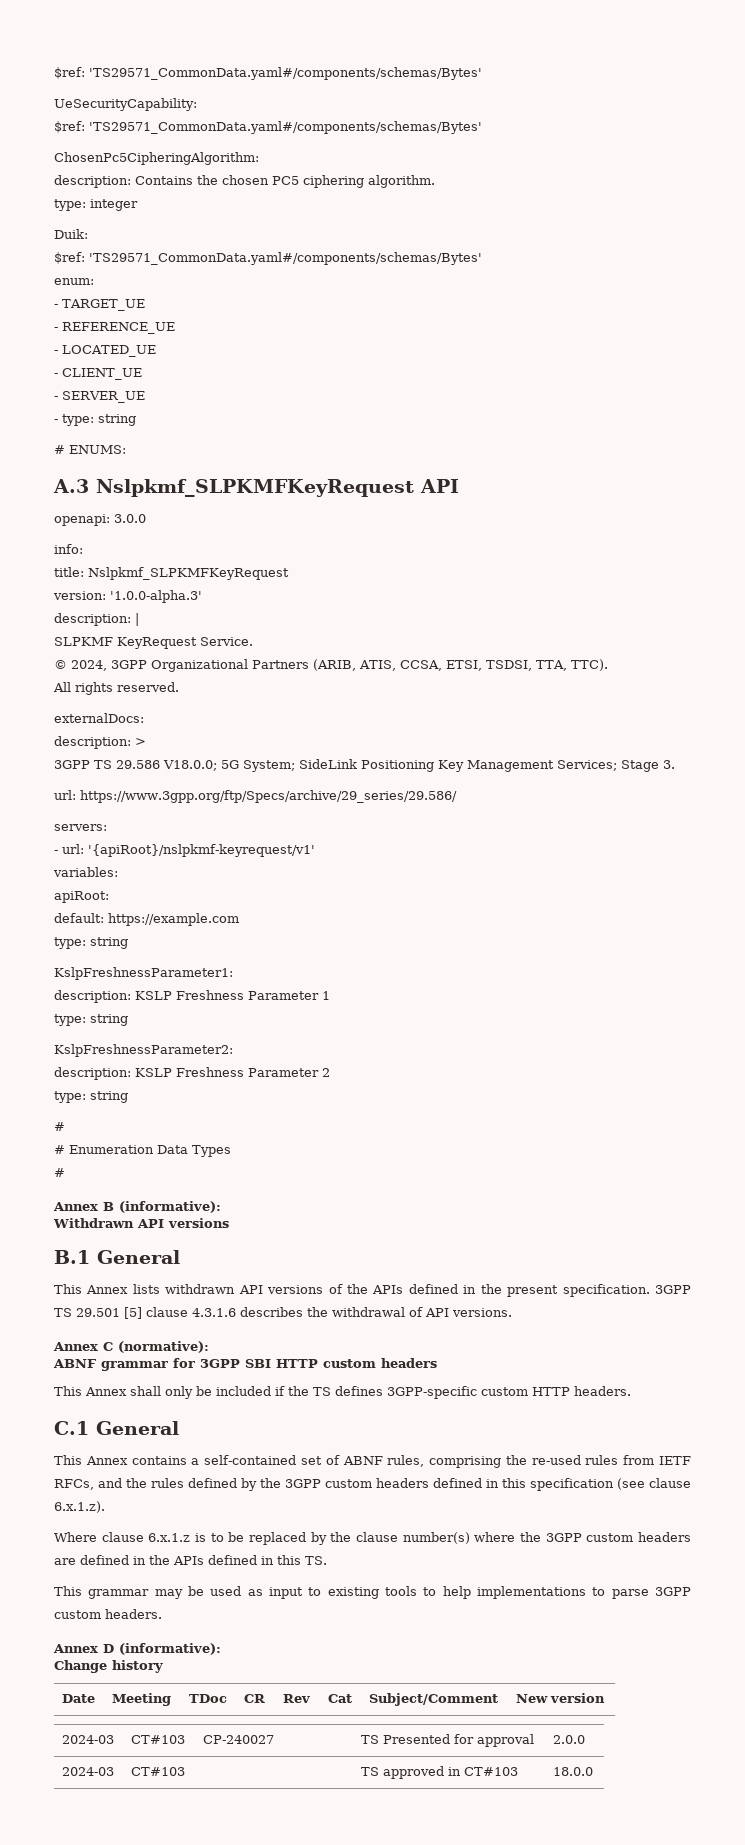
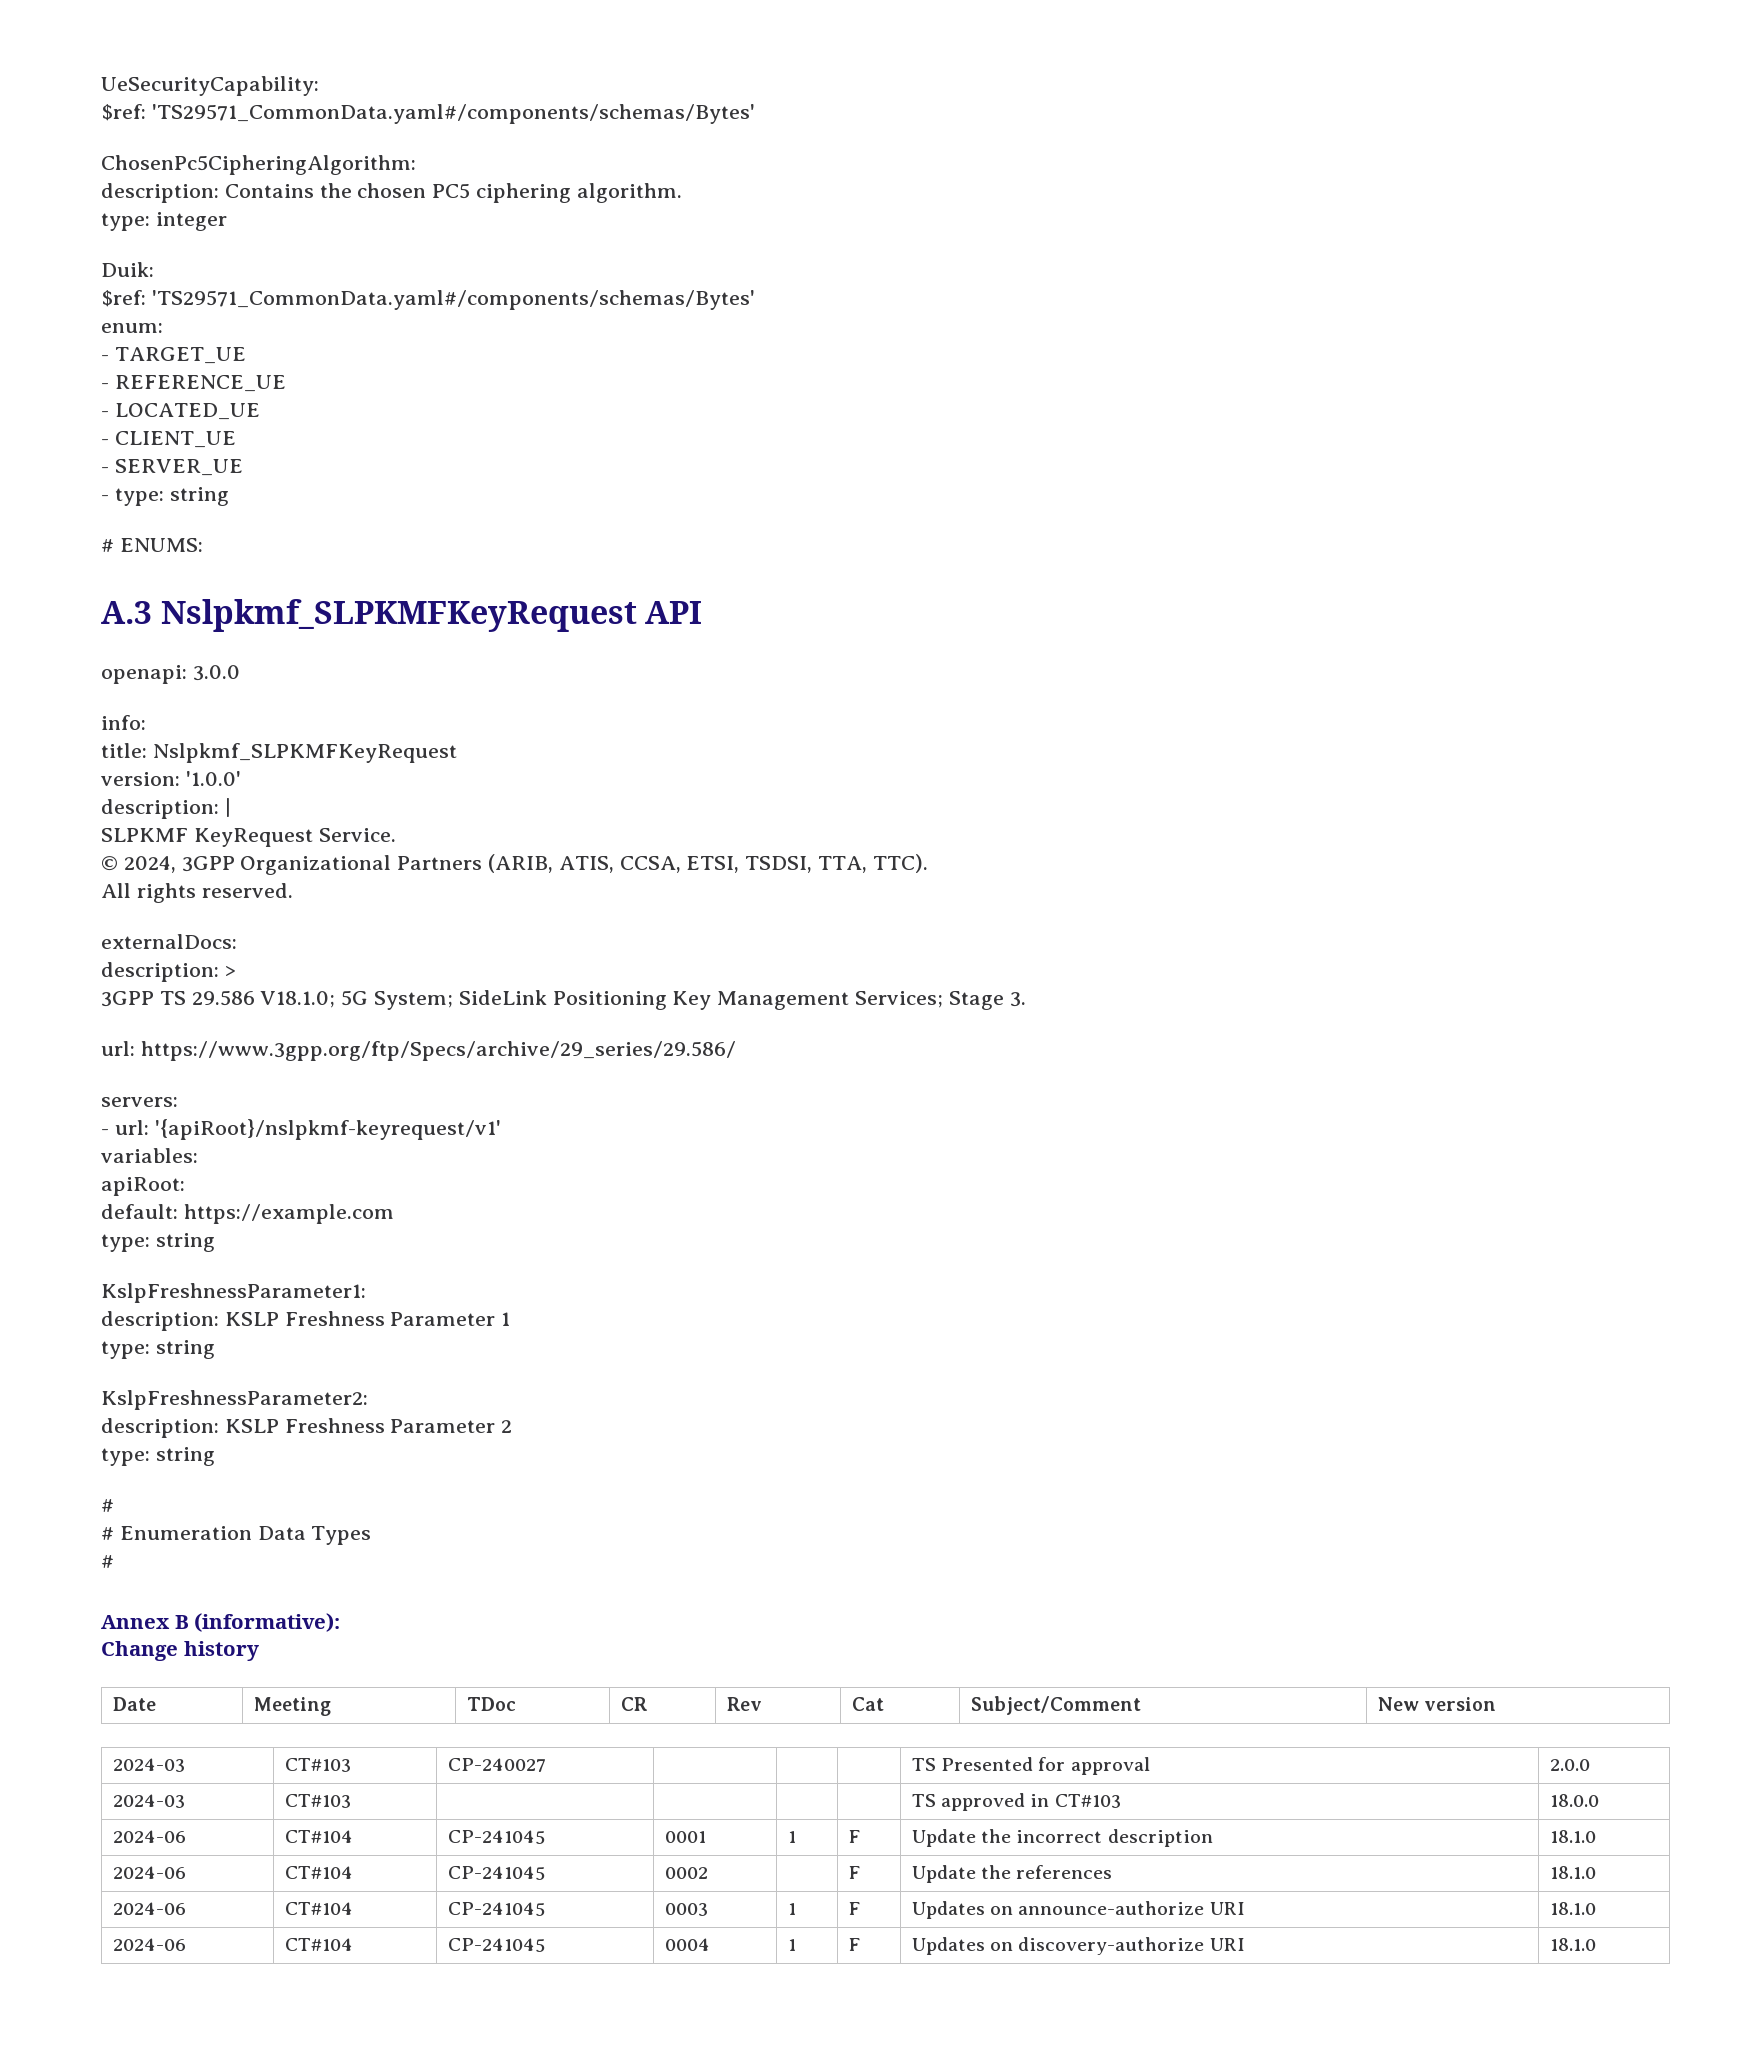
[54,67,482,80] $ref: 'TS29571_CommonData.yaml#/components/schemas/Bytes' // -> (101, 86) none
[110,590,202,603] '1.0.0-alpha.3' -> [185,771,241,786] '1.0.0'
[163,760,217,771] V18.0.0; -> [260,991,336,1008] V18.1.0;
[53,1218,229,1228] [54,1250,180,1264] [54,1284,692,1297] [54,1307,512,1319] [53,1341,209,1353] [53,1358,437,1371] [54,1386,631,1399] [54,1421,179,1435] [54,1455,692,1468] [54,1478,691,1491] [54,1501,105,1513] [54,1532,691,1545] [54,1555,327,1565] [54,1586,692,1599] [54,1609,162,1619] [53,1643,221,1655] // Withdrawn API versions // B.1 General // This Annex lists withdrawn API versions of the APIs defined in the present specification. 3GPP TS 29.501 [5] clause 4.3.1.6 describes the withdrawal of API versions. // Annex C (normative): // ABNF grammar for 3GPP SBI HTTP custom headers // This Annex shall only be included if the TS defines 3GPP-specific custom HTTP headers. // C.1 General // This Annex contains a self-contained set of ABNF rules, comprising the re-used rules from IETF RFCs, and the rules defined by the 3GPP custom headers defined in this specification (see clause 6.x.1.z). // Where clause 6.x.1.z is to be replaced by the clause number(s) where the 3GPP custom headers are defined in the APIs defined in this TS. // This grammar may be used as input to existing tools to help implementations to parse 3GPP custom headers. // Annex D (informative): -> (341, 1622) none
(594, 1771) none -> [112,1830,186,1843] [284,1830,353,1843] [447,1830,545,1844] [664,1831,706,1843] [787,1831,796,1843] [848,1830,860,1843] [911,1829,1213,1847] [1549,1830,1596,1843] [112,1866,186,1879] [284,1866,353,1879] [447,1866,545,1880] [664,1867,708,1879] [848,1866,860,1879] [911,1865,1113,1883] [1549,1866,1596,1879] [112,1902,186,1915] [284,1902,353,1915] [447,1902,545,1916] [664,1903,708,1916] [787,1903,796,1915] [848,1902,860,1915] [911,1901,1245,1919] [1549,1902,1596,1915] [112,1938,186,1951] [284,1938,353,1951] [447,1938,545,1952] [664,1938,710,1951] [787,1939,796,1951] [848,1938,860,1951] [911,1937,1245,1955] [1549,1938,1596,1951] // 2024-06 | CT#104 | CP-241045 | 0001 | 1 | F | Update the incorrect description | 18.1.0 // 2024-06 | CT#104 | CP-241045 | 0002 | | F | Update the references | 18.1.0 // 2024-06 | CT#104 | CP-241045 | 0003 | 1 | F | Updates on announce-authorize URI | 18.1.0 // 2024-06 | CT#104 | CP-241045 | 0004 | 1 | F | Updates on discovery-authorize URI | 18.1.0

